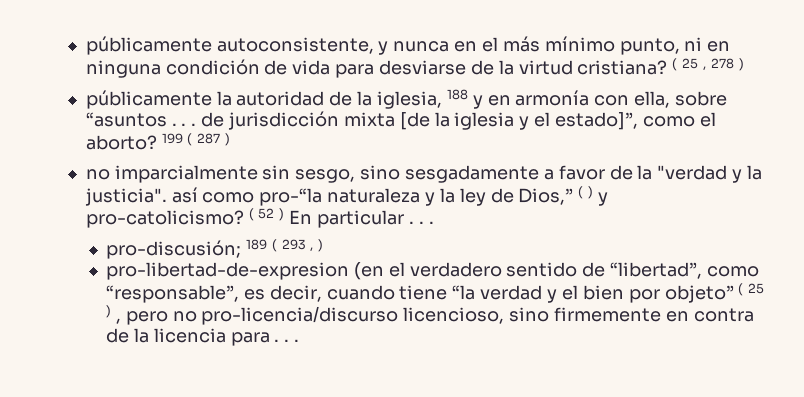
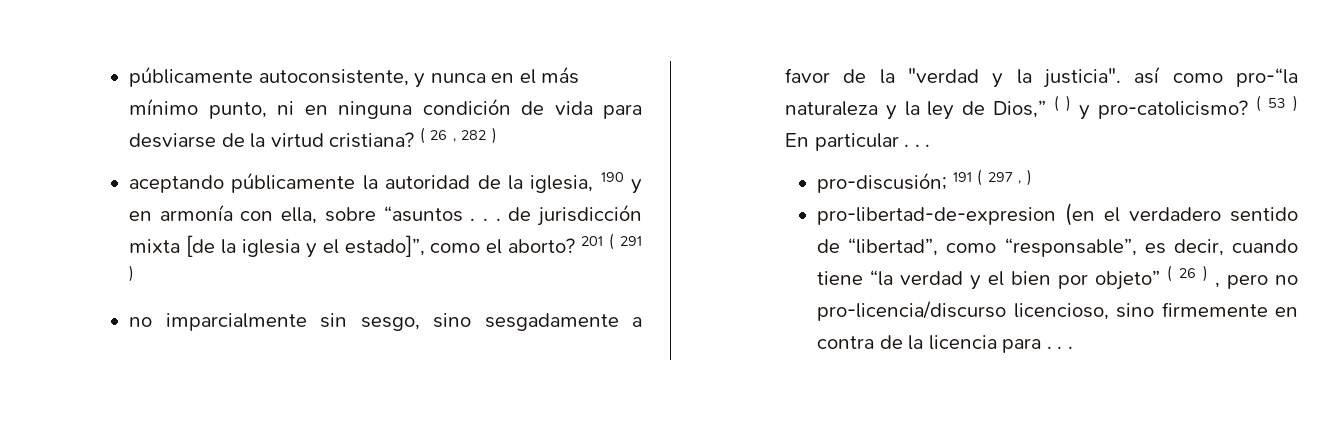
[682,58,744,71] 25 , 278 ) // -> [430,127,497,144] [129,175,225,193] 26 , 282 ) // aceptando
[446,89,468,100] 188 -> [600,172,624,182] 190
[161,133,221,146] 199 ( 287 -> [581,233,643,250] 201 ( 291
[258,208,275,219] 52 -> [1268,98,1286,108] 53
[245,239,306,252] 189 ( 293 -> [952,169,1013,186] 191 ( 297
[748,283,765,294] 25 -> [1179,268,1197,278] 26

